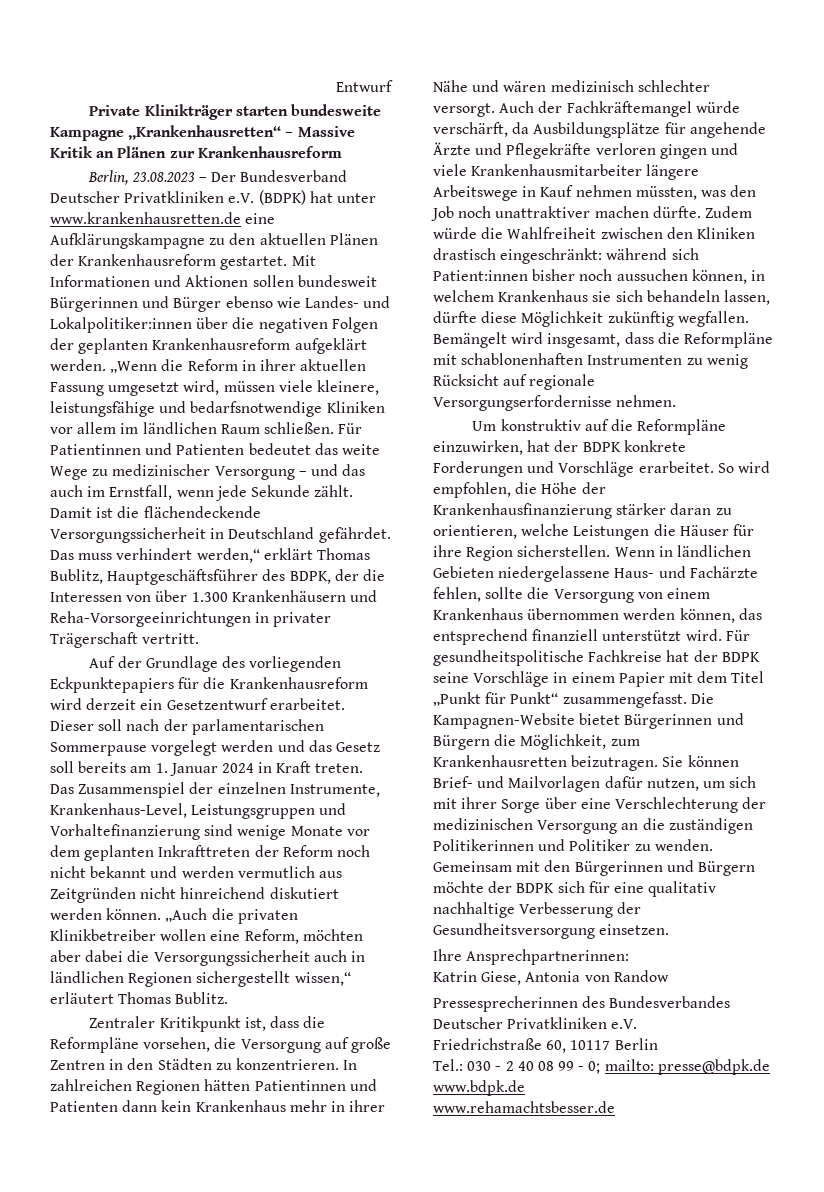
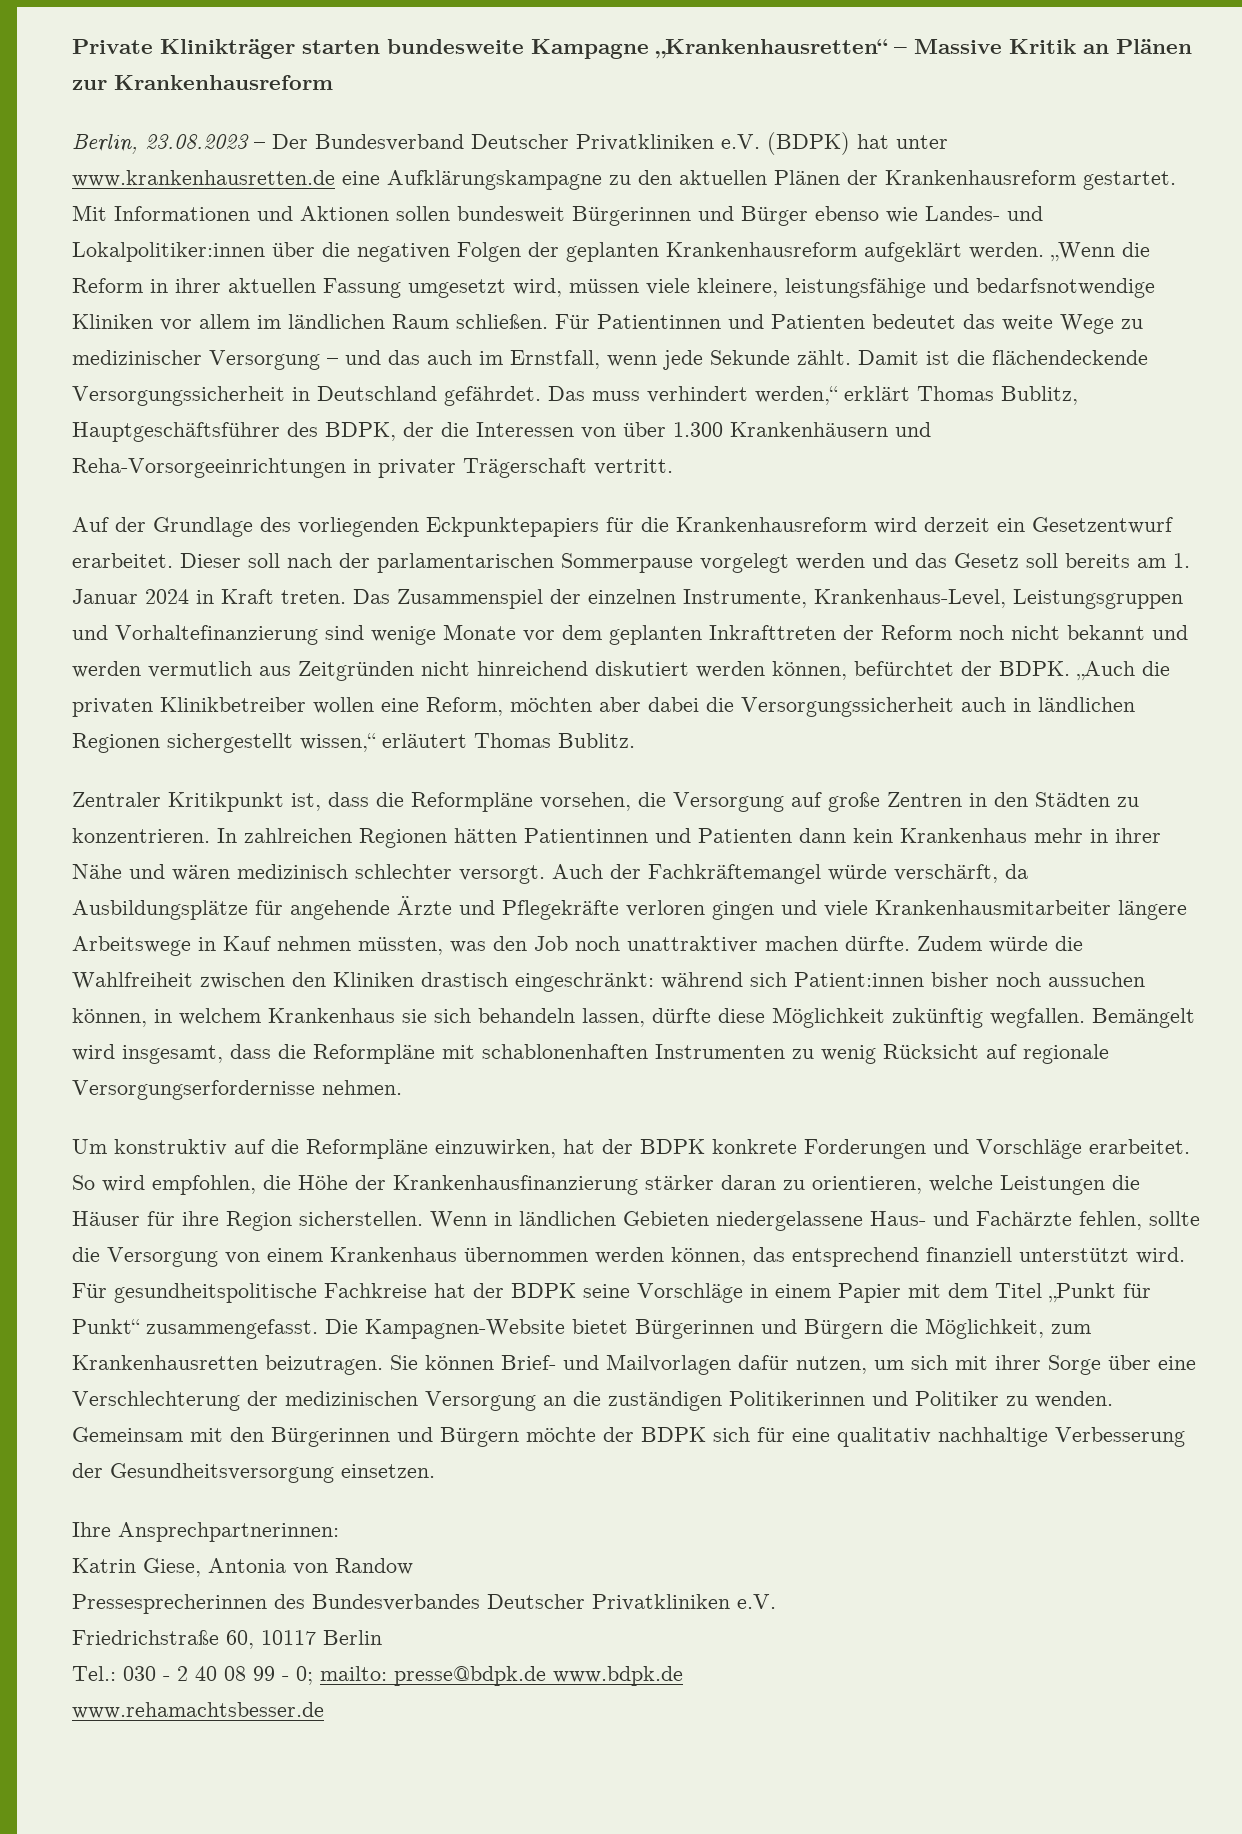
[336,80,393,92] Entwurf // -> (72, 46) none
[106,908,162,920] können. -> [772,661,1070,680] können, befürchtet der BDPK.

